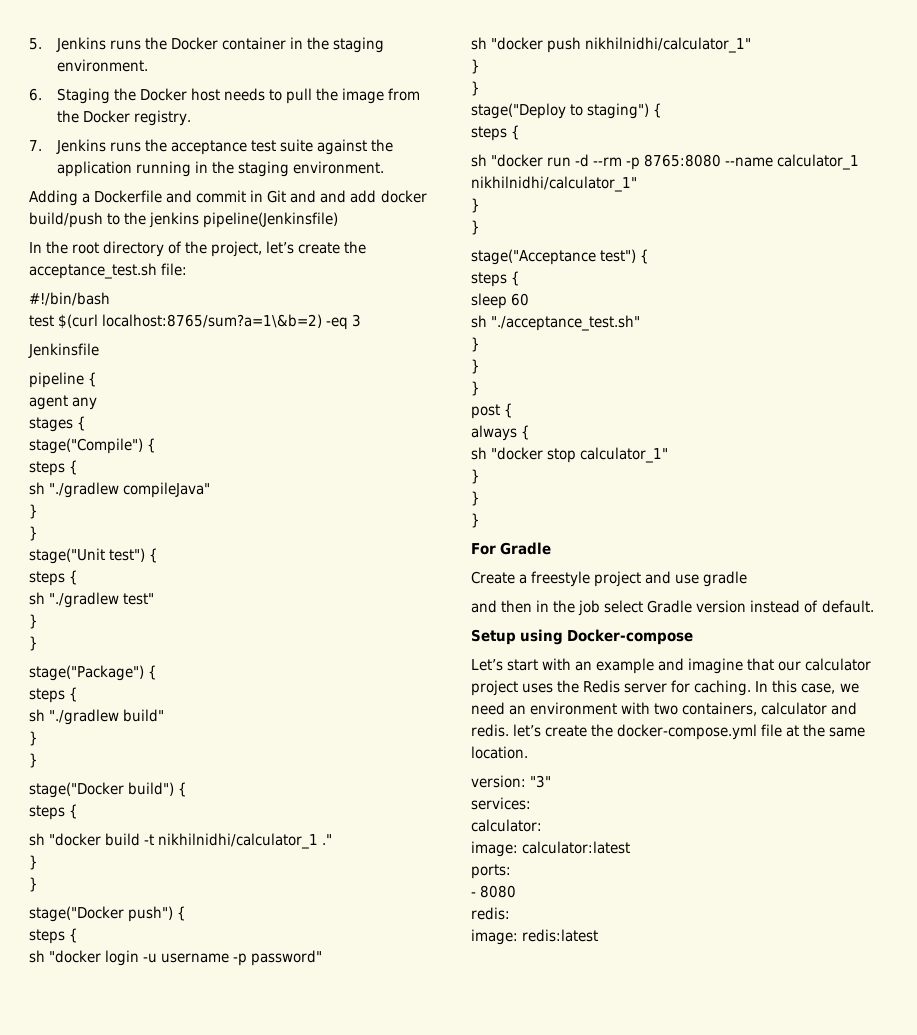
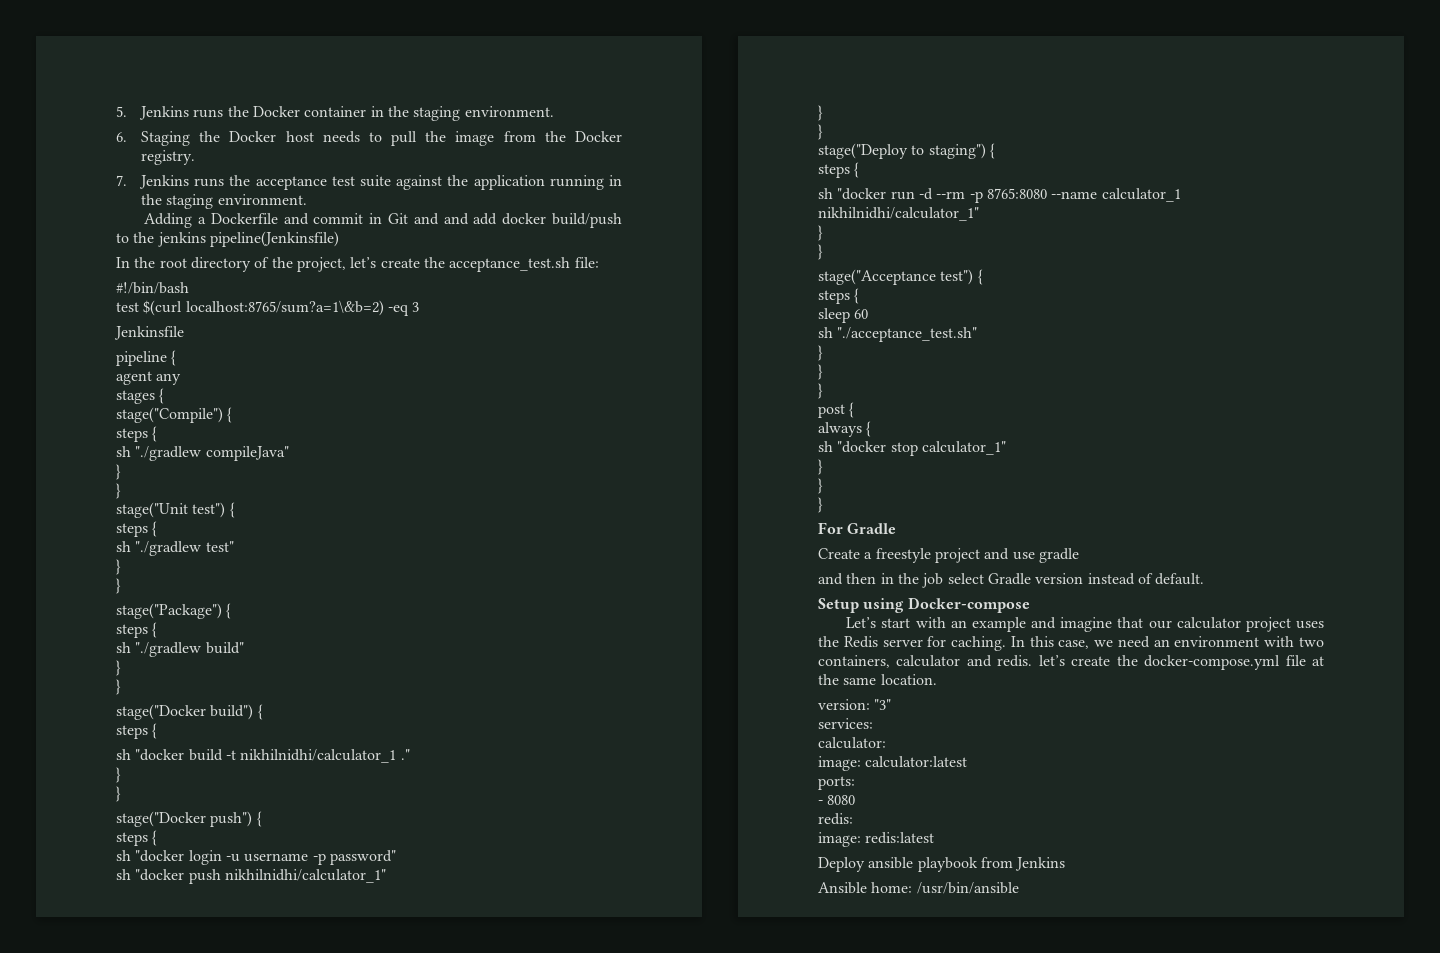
(599, 935) none -> [818,857,1066,872] [818,882,1019,894] // Deploy ansible playbook from Jenkins // Ansible home: /usr/bin/ansible

